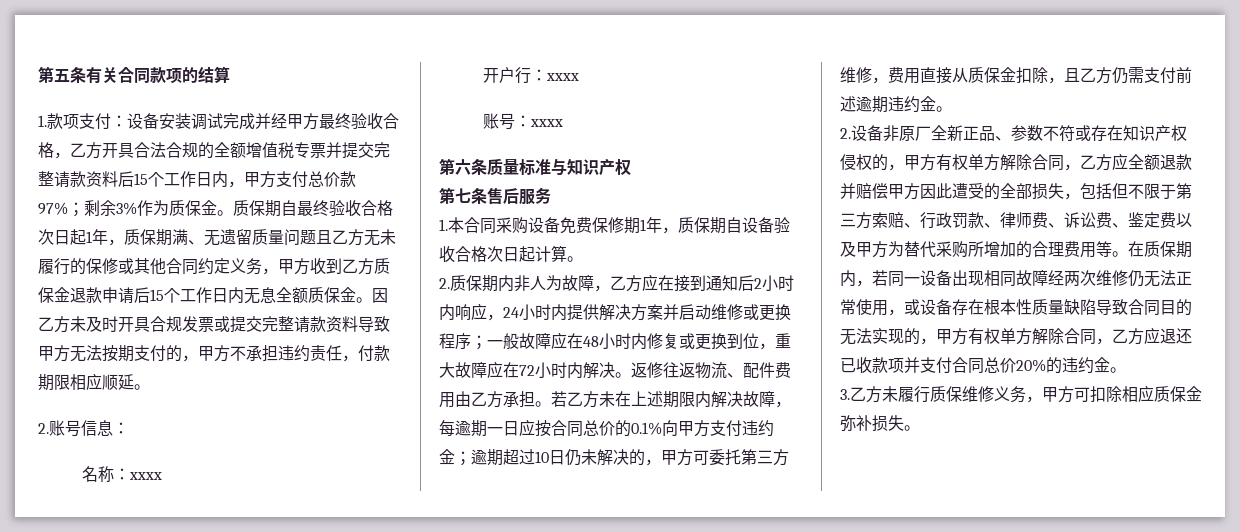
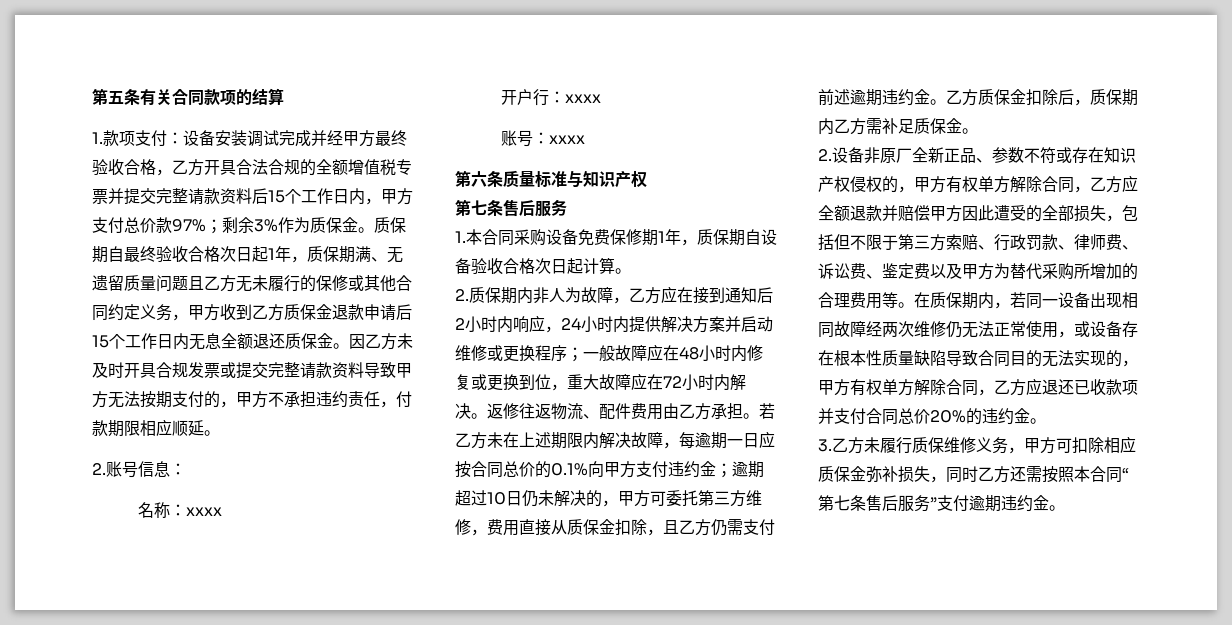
(308, 295) none -> [253,333,285,349] 退还
(952, 109) none -> [946,89,1138,106] [818,118,978,135] 乙方质保金扣除后，质保期内乙方需补足质保金。
(904, 423) none -> [930,466,1129,483] [818,495,1049,512] ，同时乙方还需按照本合同“第七条售后服务”支付逾期违约金

